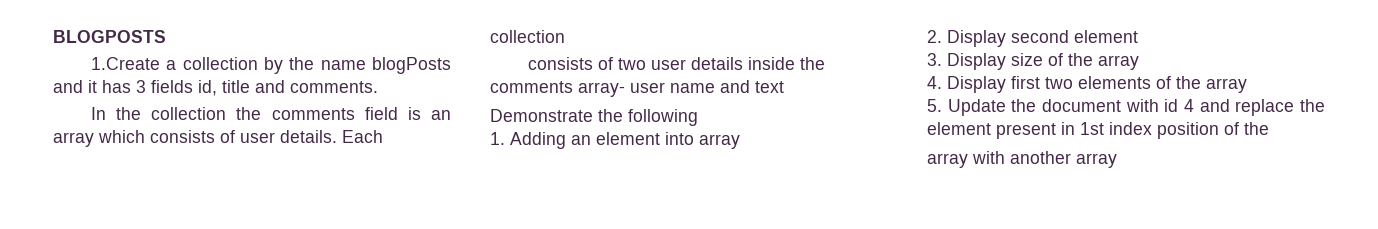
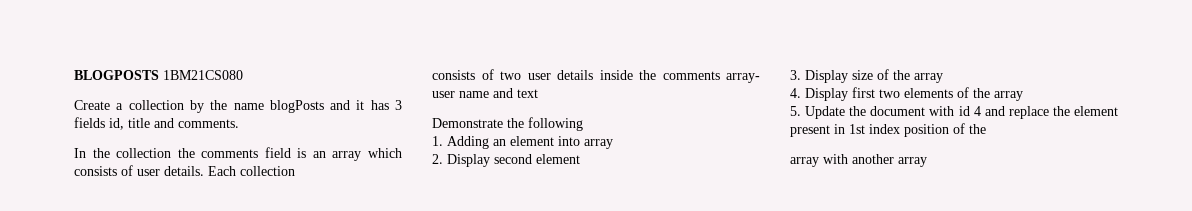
[90,57,160,70] // 1.Create -> [163,70,243,80] [74,100,110,110] 1BM21CS080 // Create

